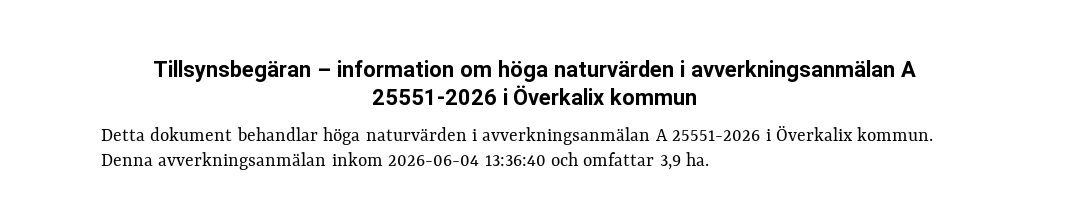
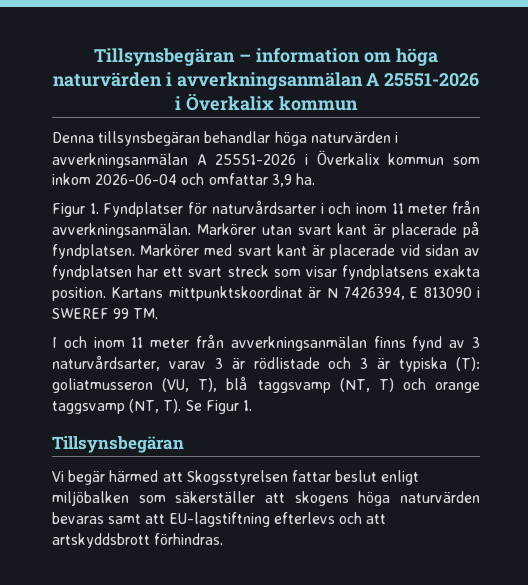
[101,127,233,141] Detta dokument -> [52,131,201,146] Denna tillsynsbegäran
[857,127,934,141] [101,152,327,170] kommun. Denna avverkningsanmälan -> [388,153,480,165] kommun som
[484,155,546,166] 13:36:40 -> (178, 179) none
(710, 159) none -> [52,200,480,217] [52,221,480,238] [52,244,481,259] [52,265,480,280] [52,286,480,301] [52,308,159,319] [52,334,481,351] [52,355,481,372] [52,376,480,393] [52,399,252,414] [52,436,184,453] [52,470,420,485] [52,491,480,506] [52,512,387,527] [52,533,224,548] // Figur 1. Fyndplatser för naturvårdsarter i och inom 11 meter från avverkningsanmälan. Markörer utan svart kant är placerade på fyndplatsen. Markörer med svart kant är placerade vid sidan av fyndplatsen har ett svart streck som visar fyndplatsens exakta position. Kartans mittpunktskoordinat är N 7426394, E 813090 i SWEREF 99 TM. // I och inom 11 meter från avverkningsanmälan finns fynd av 3 naturvårdsarter, varav 3 är rödlistade och 3 är typiska (T): goliatmusseron (VU, T), blå taggsvamp (NT, T) och orange taggsvamp (NT, T). Se Figur 1. // Tillsynsbegäran // Vi begär härmed att Skogsstyrelsen fattar beslut enligt miljöbalken som säkerställer att skogens höga naturvärden bevaras samt att EU-lagstiftning efterlevs och att artskyddsbrott förhindras.

